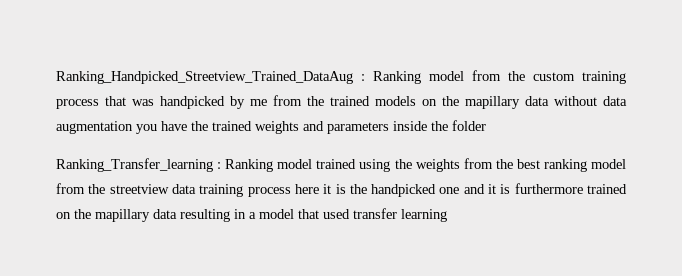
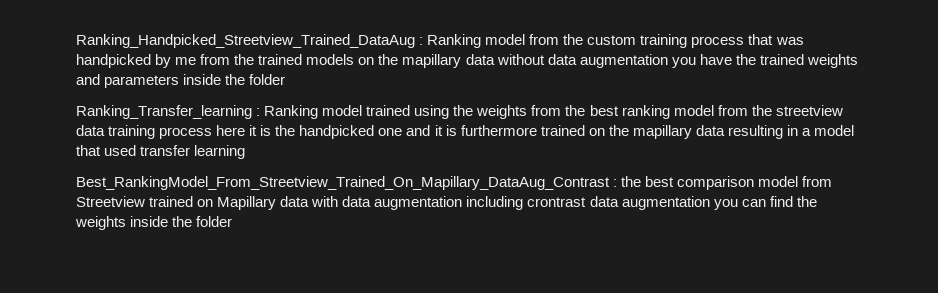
(447, 215) none -> [76,176,833,190] [76,196,817,210] [75,216,233,230] // Best_RankingModel_From_Streetview_Trained_On_Mapillary_DataAug_Contrast : the best comparison model from Streetview trained on Mapillary data with data augmentation including crontrast data augmentation you can find the weights inside the folder

